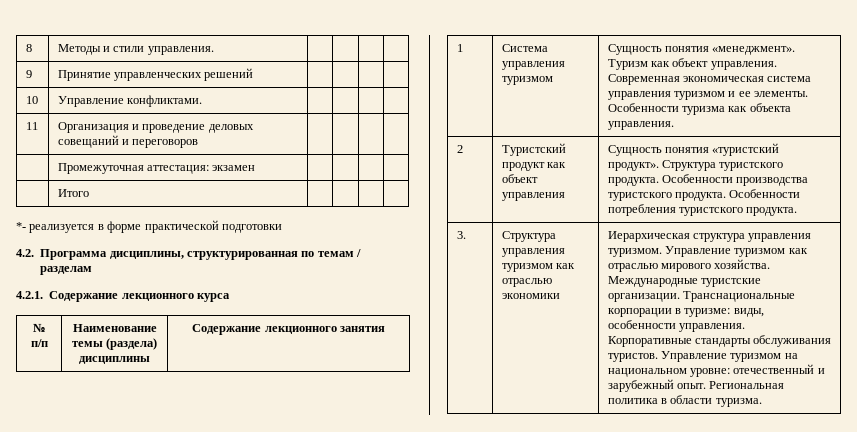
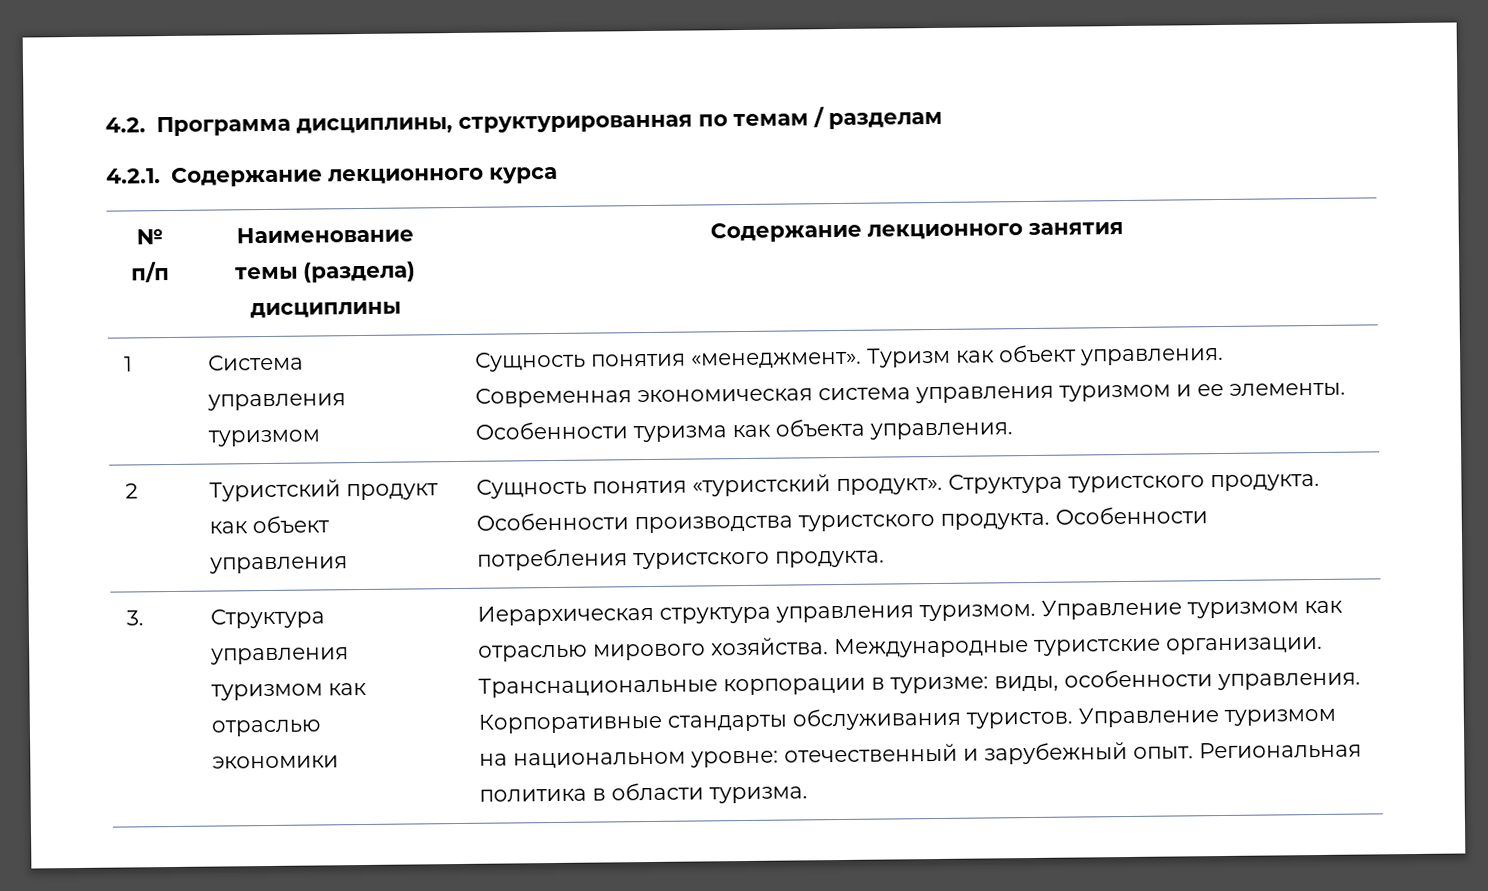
[25,44,32,52] [57,44,214,55] [25,70,32,78] [57,68,254,81] [25,96,38,104] [57,95,202,107] [25,122,38,130] [57,122,254,133] [57,135,199,148] [57,163,256,174] [57,189,89,197] [16,220,282,233] 8 | Методы и стили управления. | | | | // 9 | Принятие управленческих решений | | | | // 10 | Управление конфликтами. | | | | // 11 | Организация и проведение деловых совещаний и переговоров | | | | // | Промежуточная аттестация: экзамен | | | | // | Итого | | | | // *- реализуется в форме практической подготовки // -> (105, 125) none

